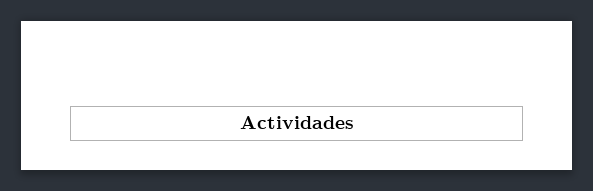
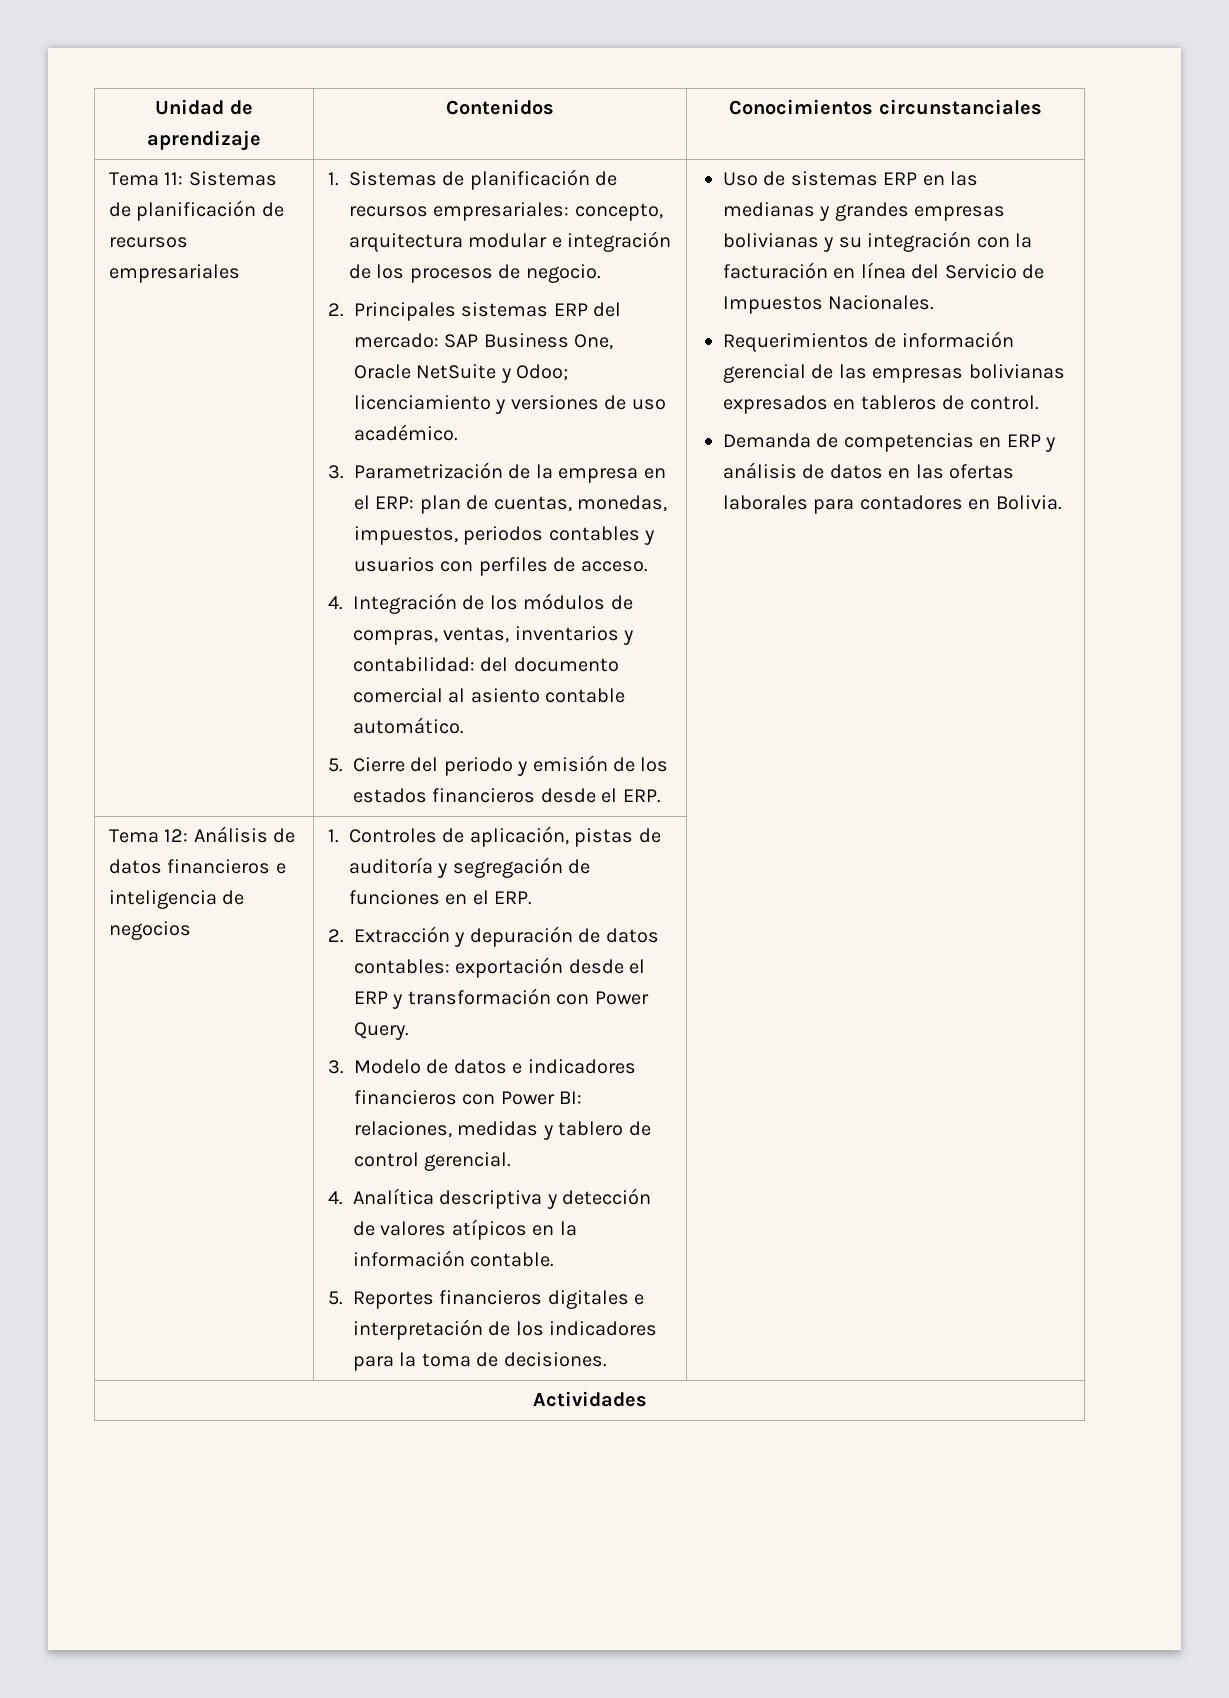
(239, 122) none -> [155,99,253,115] [147,130,261,151] [446,99,554,115] [729,99,1042,115] [108,171,277,186] [108,200,284,221] [108,237,188,248] [108,264,240,283] [327,169,618,190] [348,202,663,221] [348,231,672,252] [348,264,601,283] [327,302,622,321] [353,333,614,350] [353,364,569,383] [353,395,666,414] [353,424,458,441] [327,462,666,483] [353,495,667,514] [353,526,655,545] [353,557,648,576] [327,593,633,614] [352,626,634,645] [352,657,619,672] [352,688,626,703] [352,717,464,734] [327,755,669,776] [352,788,661,803] [722,171,978,186] [722,202,1006,221] [722,231,1032,252] [722,262,1044,279] [722,295,935,314] [722,331,1014,352] [722,364,1065,383] [722,395,1039,414] [722,433,1055,452] [722,462,1014,479] [722,495,1062,514] [108,826,296,843] [108,859,286,874] [108,890,245,909] [108,921,191,940] [327,826,661,847] [348,857,591,878] [348,890,533,905] [327,926,659,947] [353,957,646,978] [353,988,649,1009] [353,1022,409,1040] [327,1059,636,1074] [353,1090,583,1105] [353,1121,651,1140] [353,1152,512,1171] [327,1188,652,1209] [352,1219,577,1240] [352,1250,555,1267] [327,1290,645,1309] [352,1319,658,1340] [352,1352,607,1371] Unidad de aprendizaje | Contenidos | Conocimientos circunstanciales // Tema 11: Sistemas de planificación de recursos empresariales | 1. Sistemas de planificación de recursos empresariales: concepto, arquitectura modular e integración de los procesos de negocio. // 2. Principales sistemas ERP del mercado: SAP Business One, Oracle NetSuite y Odoo; licenciamiento y versiones de uso académico. // 3. Parametrización de la empresa en el ERP: plan de cuentas, monedas, impuestos, periodos contables y usuarios con perfiles de acceso. // 4. Integración de los módulos de compras, ventas, inventarios y contabilidad: del documento comercial al asiento contable automático. // 5. Cierre del periodo y emisión de los estados financieros desde el ERP. | Uso de sistemas ERP en las medianas y grandes empresas bolivianas y su integración con la facturación en línea del Servicio de Impuestos Nacionales. // Requerimientos de información gerencial de las empresas bolivianas expresados en tableros de control. // Demanda de competencias en ERP y análisis de datos en las ofertas laborales para contadores en Bolivia. // Tema 12: Análisis de datos financieros e inteligencia de negocios | 1. Controles de aplicación, pistas de auditoría y segregación de funciones en el ERP. // 2. Extracción y depuración de datos contables: exportación desde el ERP y transformación con Power Query. // 3. Modelo de datos e indicadores financieros con Power BI: relaciones, medidas y tablero de control gerencial. // 4. Analítica descriptiva y detección de valores atípicos en la información contable. // 5. Reportes financieros digitales e interpretación de los indicadores para la toma de decisiones. | //

